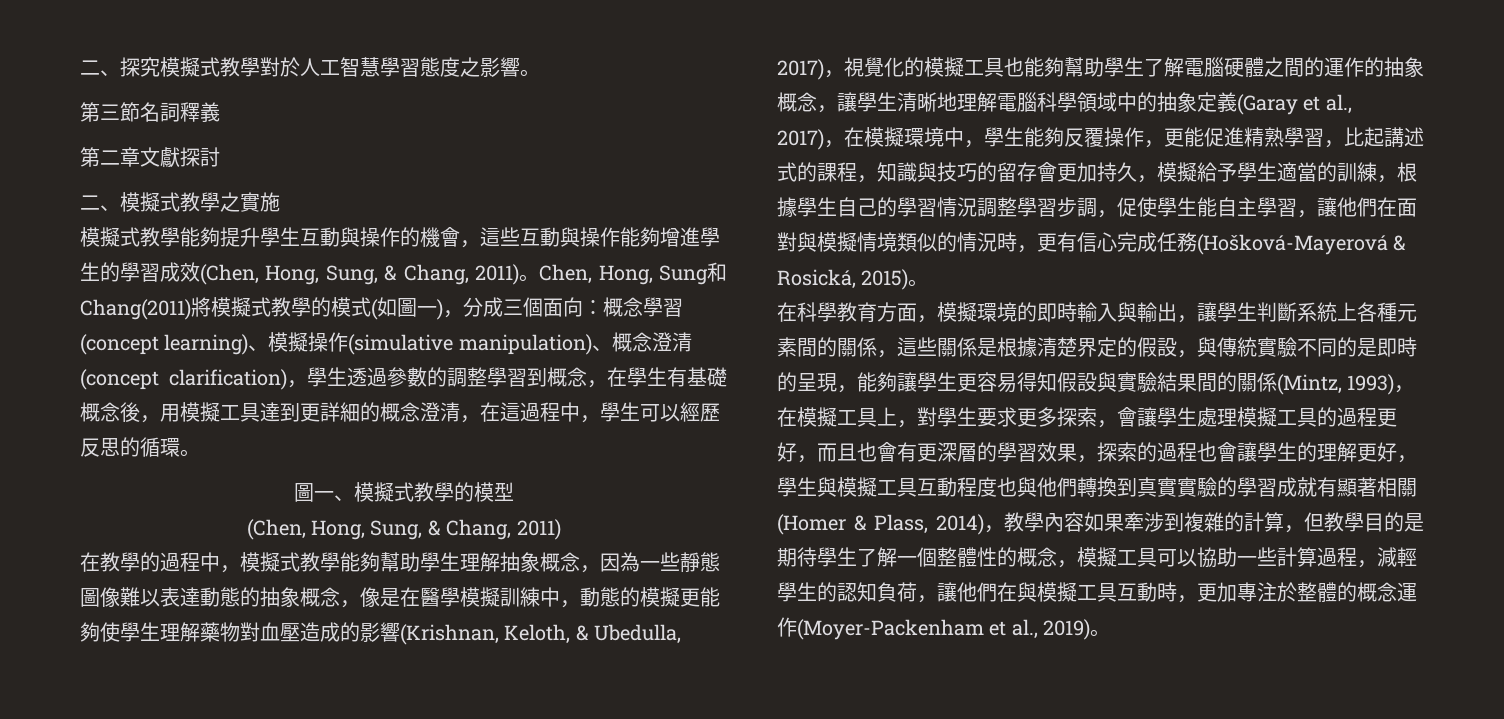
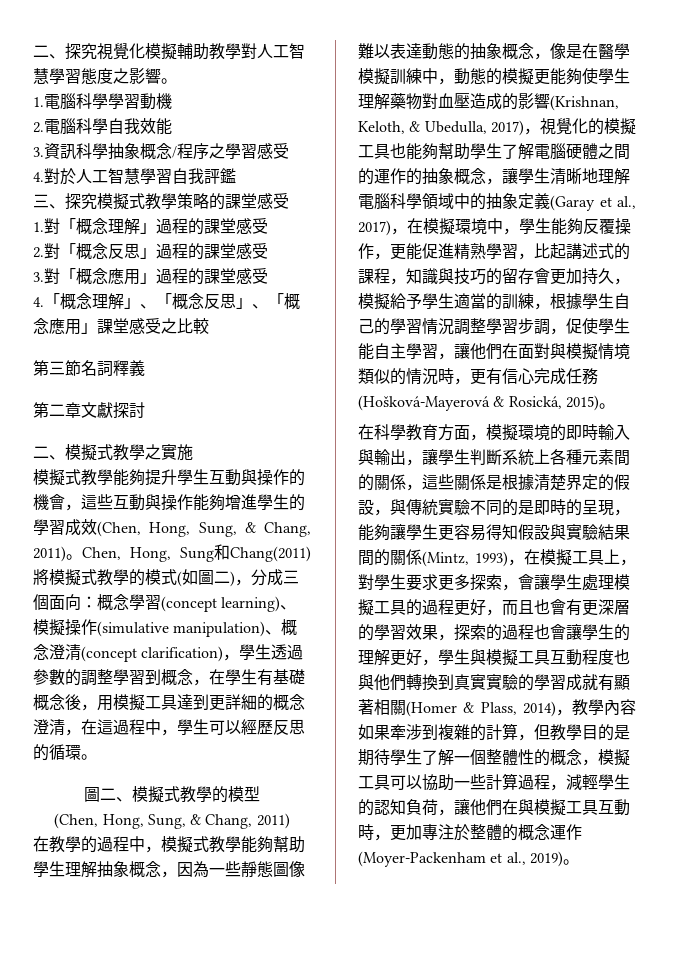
[160,57,300,77] 模擬式教學對於 -> [97,43,257,60] 視覺化模擬輔助教學對
(540, 73) none -> [33,93,172,110] [33,118,172,135] [33,143,289,160] [33,168,236,185] [33,193,289,210] [33,218,268,235] [33,243,268,260] [33,268,268,285] [33,293,300,310] [33,318,209,335] // 1.電腦科學學習動機 // 2.電腦科學自我效能 // 3.資訊科學抽象概念/程序之學習感受 // 4.對於人工智慧學習自我評鑑 // 三、探究模擬式教學策略的課堂感受 // 1.對「概念理解」過程的課堂感受 // 2.對「概念反思」過程的課堂感受 // 3.對「概念應用」過程的課堂感受 // 4.「概念理解」、「概念反思」、「概念應用」課堂感受之比較
[417,306,437,315] 一 -> [214,571,230,583] 二
[313,491,334,500] 一 -> [100,788,116,800] 二

